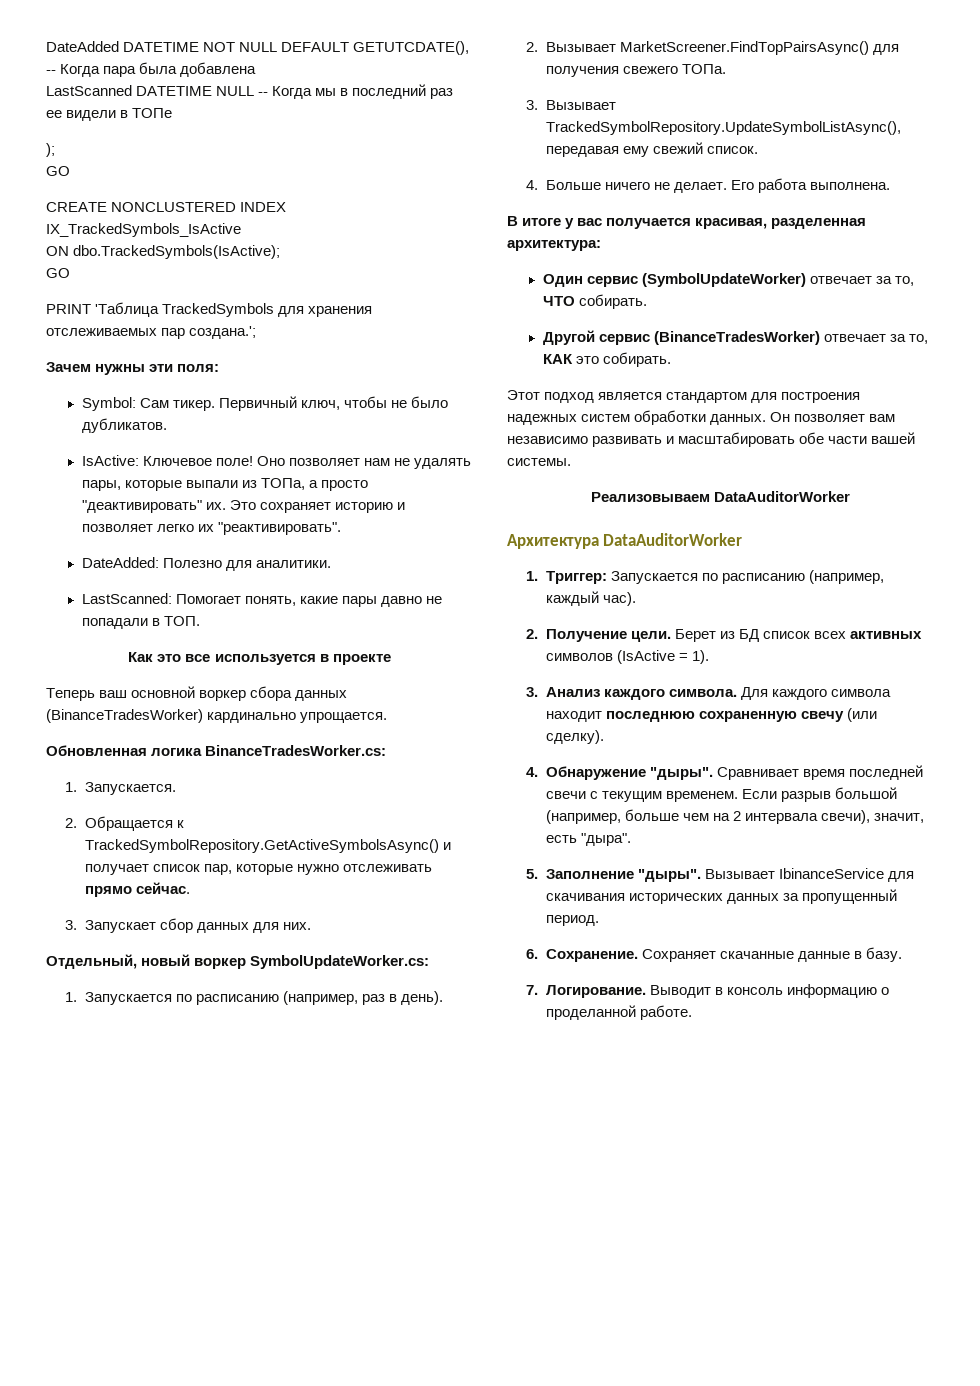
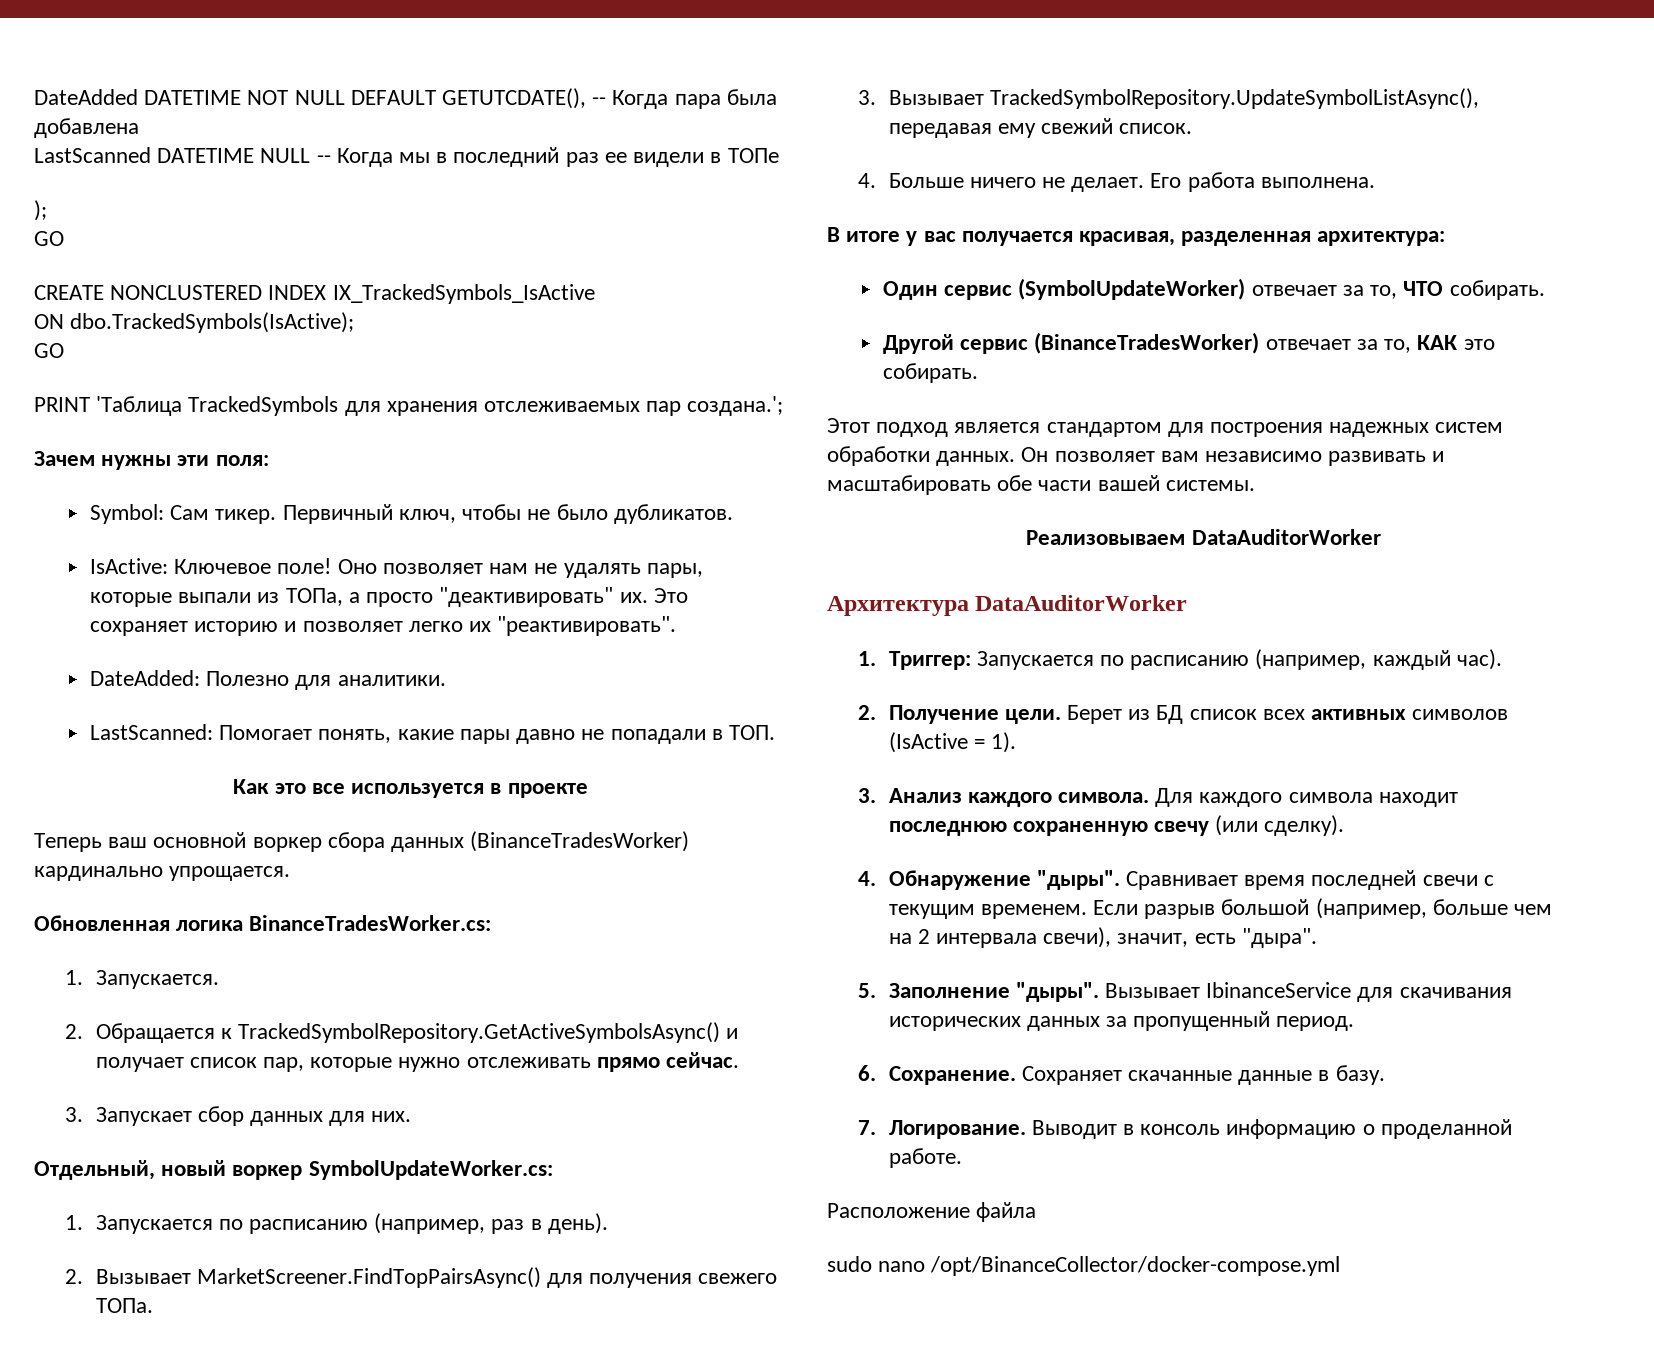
(692, 1012) none -> [827,1202,1037,1222] [827,1256,1341,1276] // Расположение файла // sudo nano /opt/BinanceCollector/docker-compose.yml

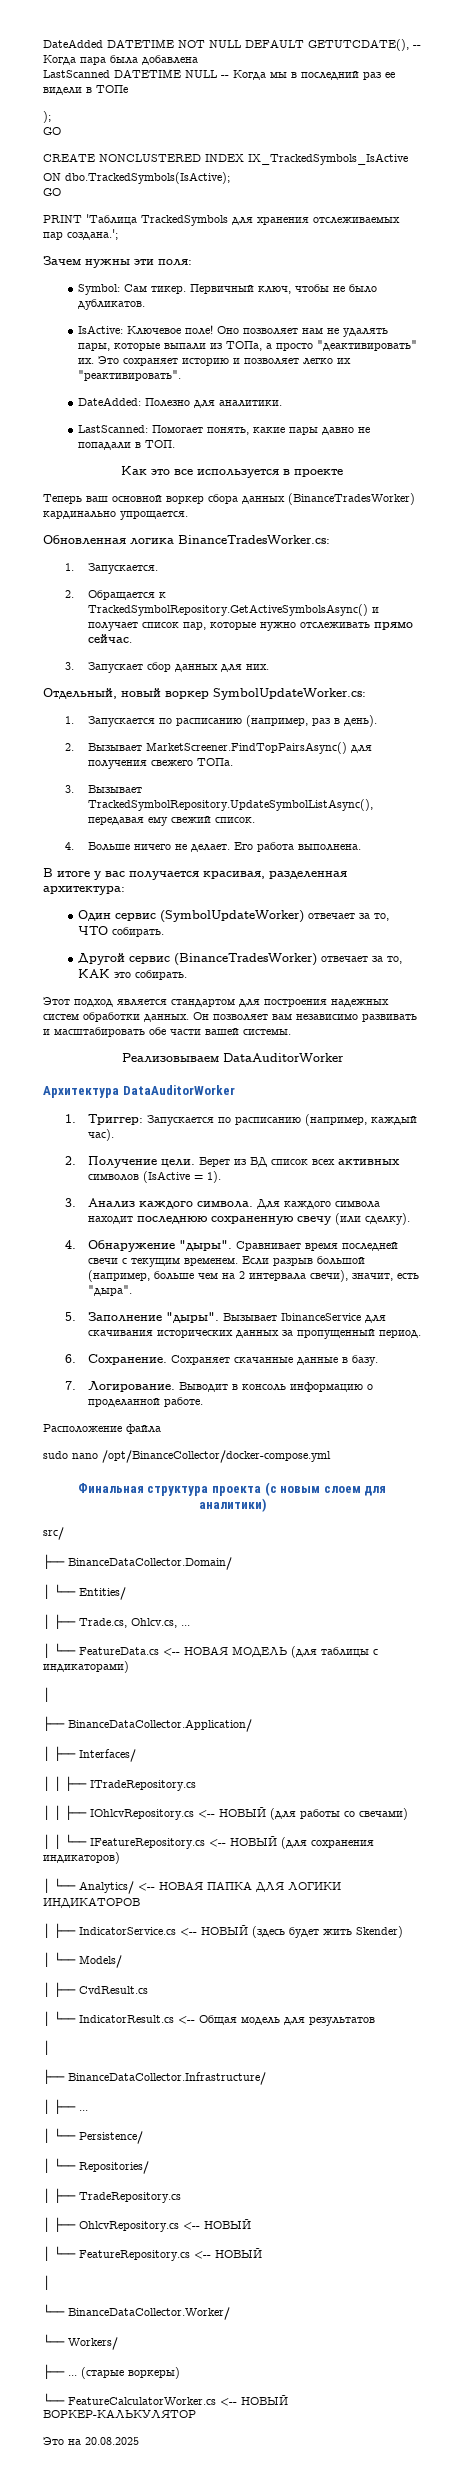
(1341, 1266) none -> [77,1482,387,1496] [198,1498,266,1512] [43,1527,64,1540] [43,1554,232,1570] [43,1584,126,1600] [43,1614,190,1629] [43,1643,378,1658] [43,1661,129,1673] [43,1687,50,1702] [43,1716,252,1732] [43,1746,136,1762] [43,1776,196,1791] [43,1805,408,1820] [43,1834,374,1849] [43,1852,120,1864] [43,1878,341,1894] [43,1897,140,1908] [43,1923,403,1938] [43,1952,122,1968] [43,1982,148,1997] [43,2011,375,2026] [43,2040,50,2055] [43,2069,266,2085] [43,2099,88,2114] [43,2128,143,2144] [43,2158,149,2174] [43,2188,181,2203] [43,2217,251,2232] [43,2246,262,2261] [43,2275,50,2290] [43,2304,230,2320] [43,2334,118,2350] [43,2364,180,2379] [43,2393,288,2406] [43,2409,196,2418] [43,2437,139,2445] // Финальная структура проекта (с новым слоем для аналитики) // src/ // ├── BinanceDataCollector.Domain/ // │ └── Entities/ // │ ├── Trade.cs, Ohlcv.cs, ... // │ └── FeatureData.cs <-- НОВАЯ МОДЕЛЬ (для таблицы с индикаторами) // │ // ├── BinanceDataCollector.Application/ // │ ├── Interfaces/ // │ │ ├── ITradeRepository.cs // │ │ ├── IOhlcvRepository.cs <-- НОВЫЙ (для работы со свечами) // │ │ └── IFeatureRepository.cs <-- НОВЫЙ (для сохранения индикаторов) // │ └── Analytics/ <-- НОВАЯ ПАПКА ДЛЯ ЛОГИКИ ИНДИКАТОРОВ // │ ├── IndicatorService.cs <-- НОВЫЙ (здесь будет жить Skender) // │ └── Models/ // │ ├── CvdResult.cs // │ └── IndicatorResult.cs <-- Общая модель для результатов // │ // ├── BinanceDataCollector.Infrastructure/ // │ ├── ... // │ └── Persistence/ // │ └── Repositories/ // │ ├── TradeRepository.cs // │ ├── OhlcvRepository.cs <-- НОВЫЙ // │ └── FeatureRepository.cs <-- НОВЫЙ // │ // └── BinanceDataCollector.Worker/ // └── Workers/ // ├── ... (старые воркеры) // └── FeatureCalculatorWorker.cs <-- НОВЫЙ ВОРКЕР-КАЛЬКУЛЯТОР // Это на 20.08.2025

